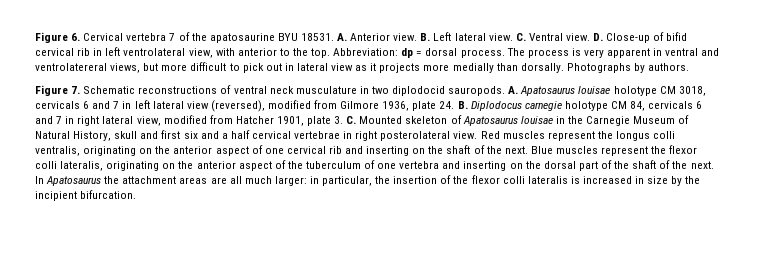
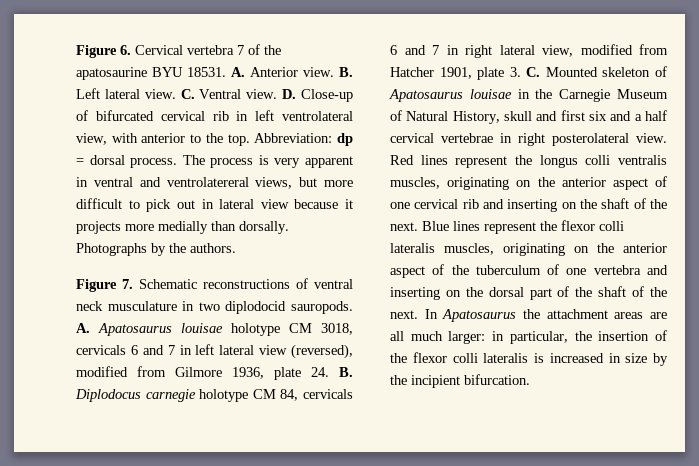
[666,32,688,41] bifid -> [95,110,154,121] bifurcated
[355,65,368,71] as -> [294,199,339,209] because
(645, 68) none -> [169,243,186,253] the
[502,131,545,139] muscles -> [420,155,448,165] lines
[35,146,80,156] ventralis, -> [618,155,667,165] [390,177,440,189] ventralis muscles,
[555,146,598,154] muscles -> [453,221,480,231] lines
[60,161,104,171] lateralis, -> [390,243,494,255] lateralis muscles,

